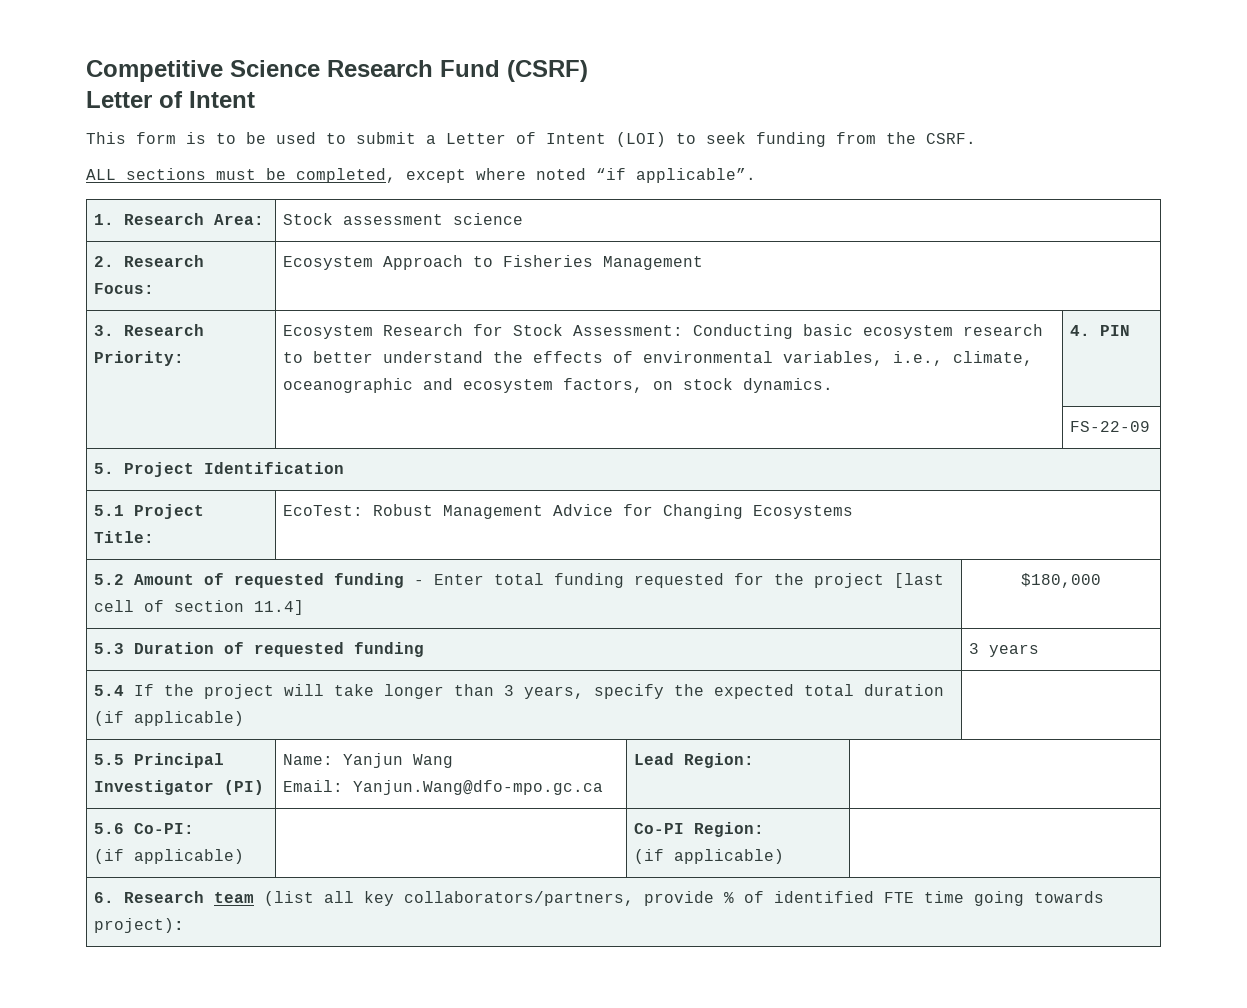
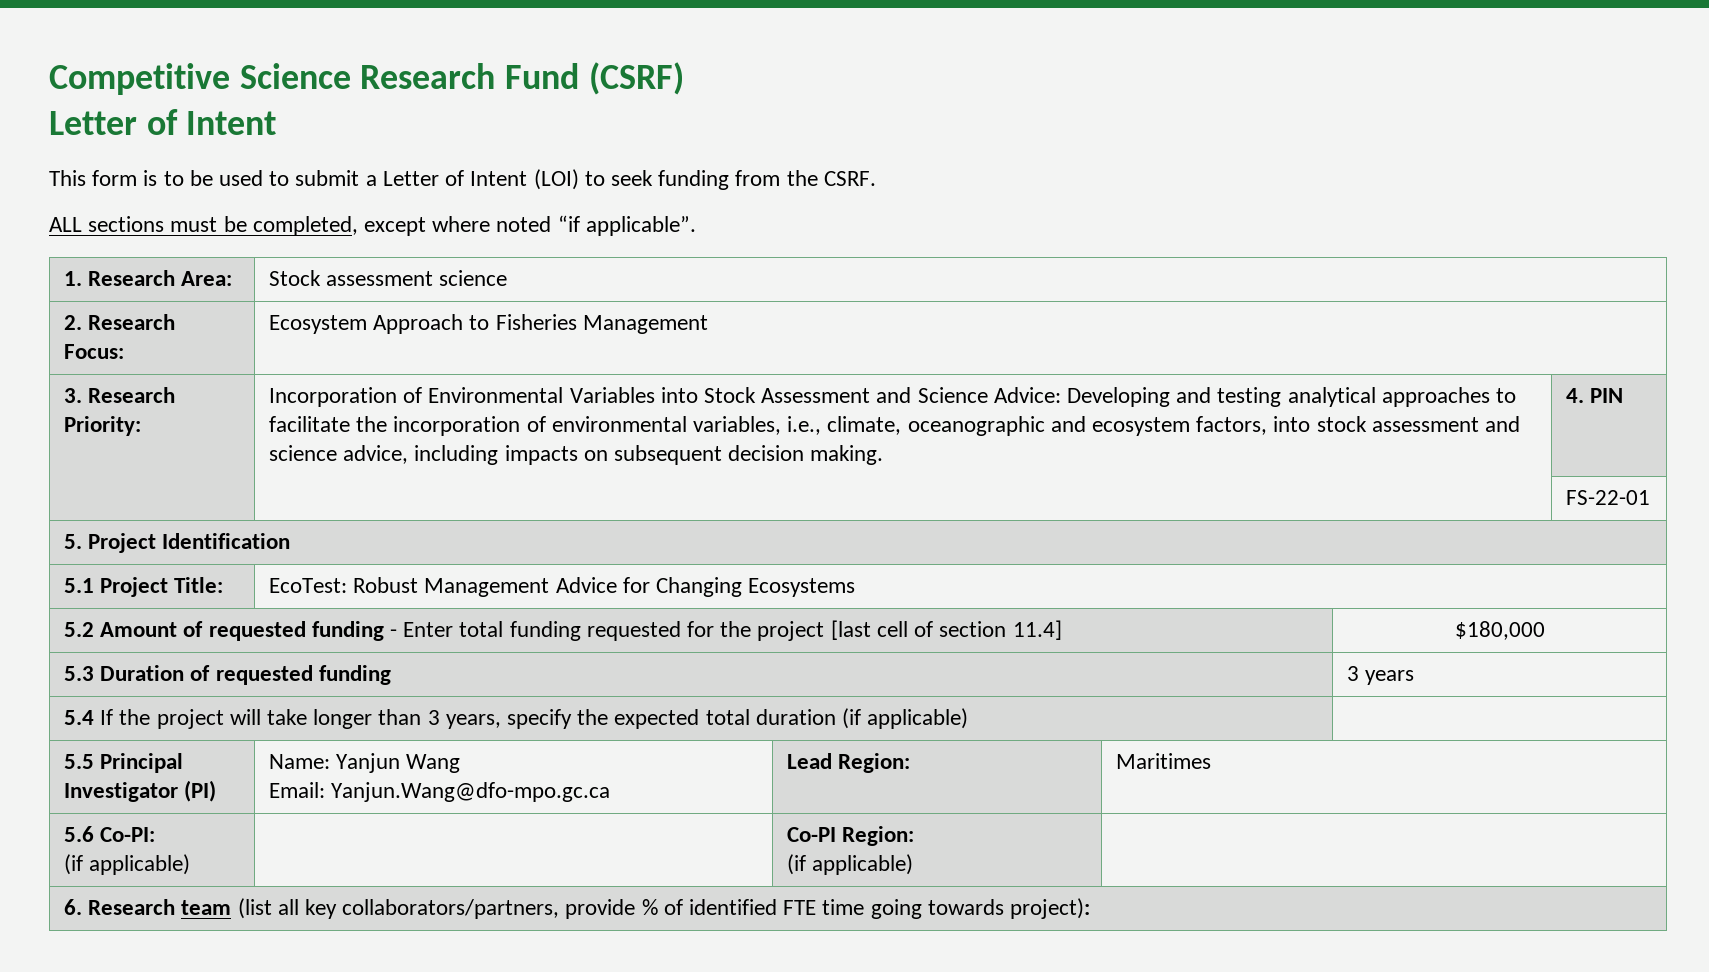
[283,324,1044,339] [283,351,604,363] Ecosystem Research for Stock Assessment: Conducting basic ecosystem research to better understand the effects -> [268,387,1517,407] [268,416,521,436] Incorporation of Environmental Variables into Stock Assessment and Science Advice: Developing and testing analytical approaches to facilitate the incorporation
[653,378,834,393] on stock dynamics. -> [1273,416,1521,432] [268,445,884,465] into stock assessment and science advice, including impacts on subsequent decision making.
[1070,421,1151,432] FS-22-09 -> [1565,490,1650,505] FS-22-01
(755, 760) none -> [1115,753,1211,769] Maritimes

